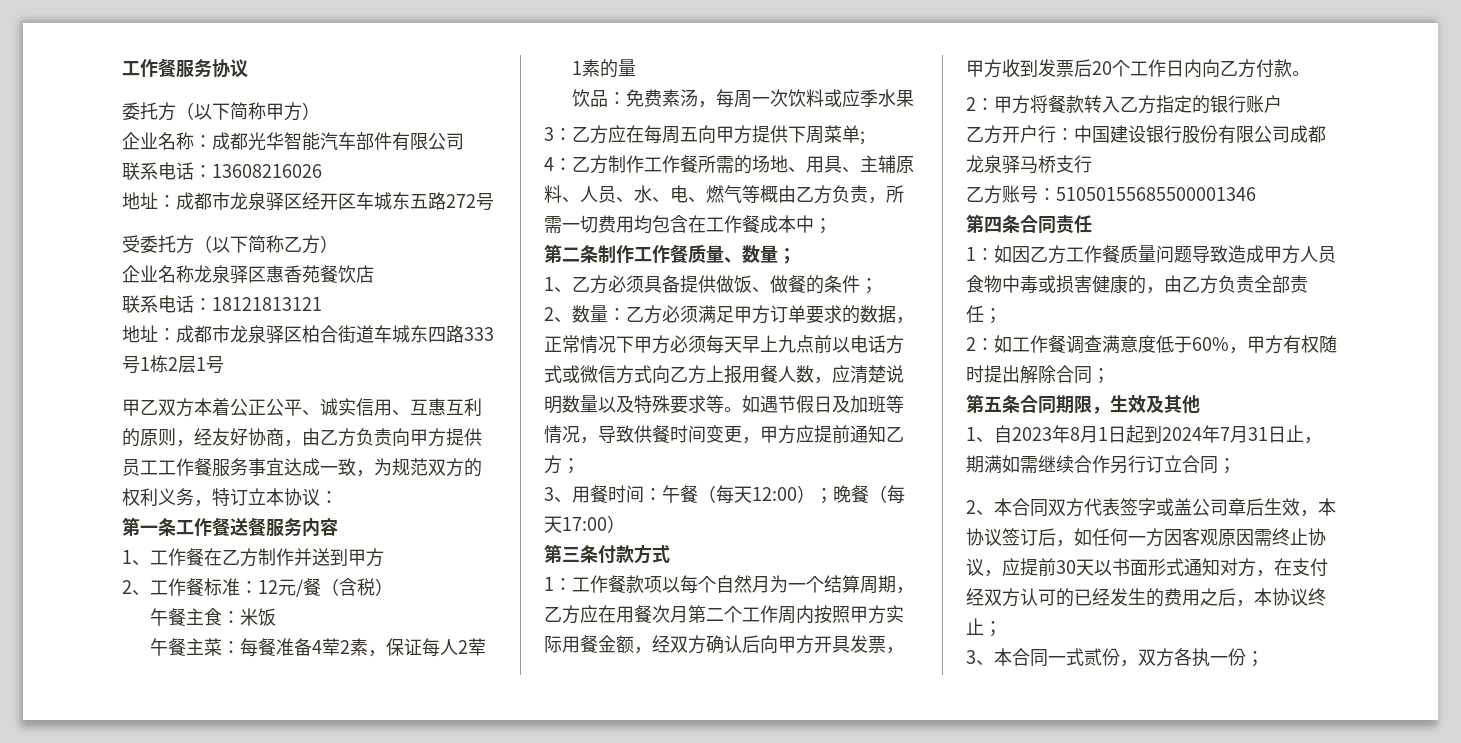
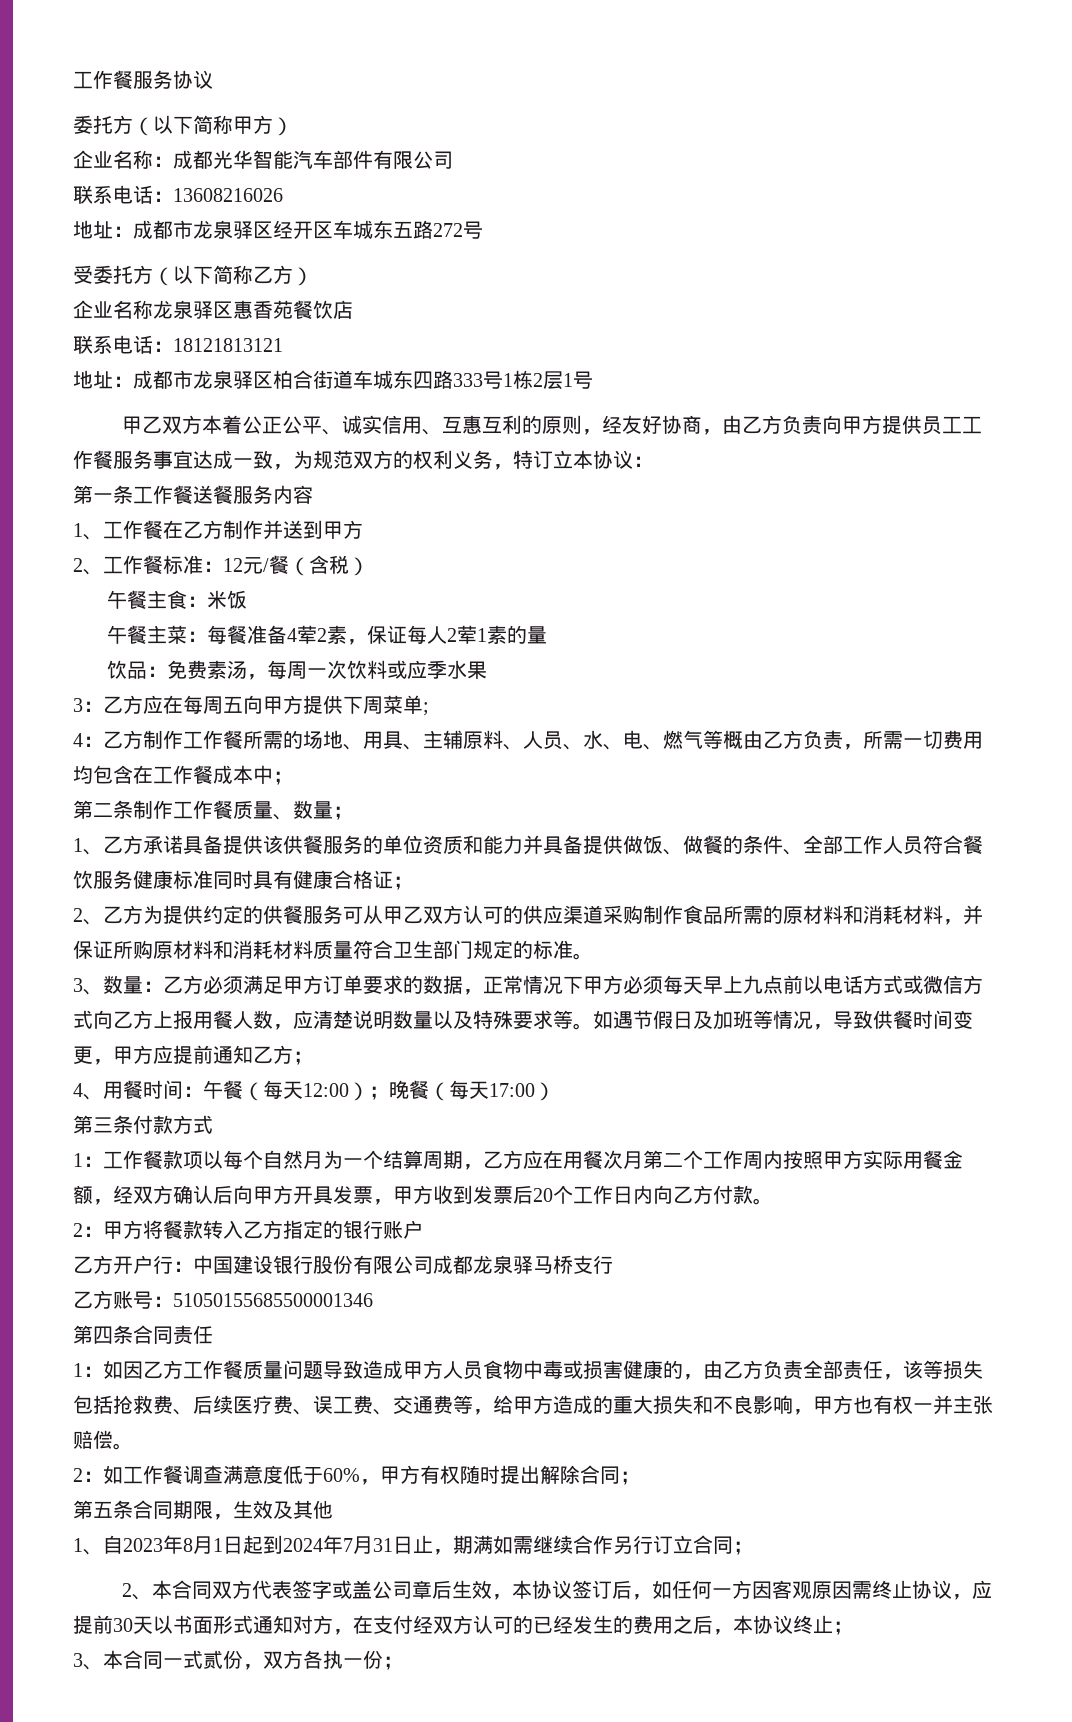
[608,275,644,293] 必须 -> [143,835,543,855] 承诺具备提供该供餐服务的单位资质和能力并
[860,278,878,294] [544,307,554,321] ； // 2 -> [783,835,983,855] [73,870,413,890] [73,905,983,925] [73,940,593,960] [73,978,83,992] 、全部工作人员符合餐饮服务健康标准同时具有健康合格证； // 2、乙方为提供约定的供餐服务可从甲乙双方认可的供应渠道采购制作食品所需的原材料和消耗材料，并保证所购原材料和消耗材料质量符合卫生部门规定的标准。 // 3
[544,487,554,501] 3 -> [73,1083,83,1097] 4
[984,308,1002,324] ； -> [883,1360,983,1380] [73,1395,993,1415] [73,1430,133,1450] ，该等损失包括抢救费、后续医疗费、误工费、交通费等，给甲方造成的重大损失和不良影响，甲方也有权一并主张赔偿。

